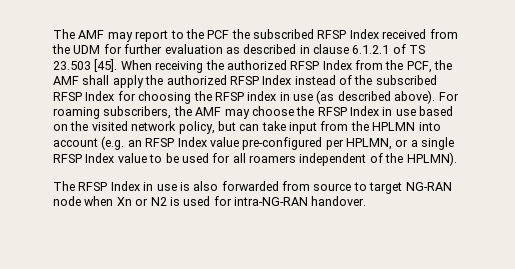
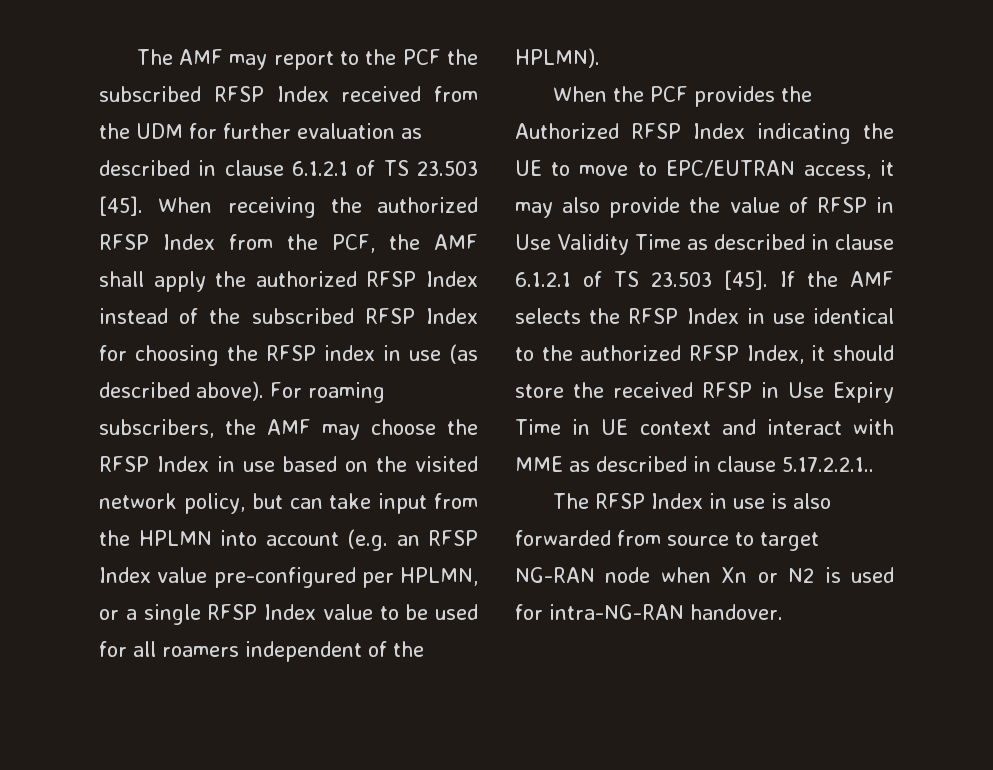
(457, 159) none -> [552,86,812,107] [515,123,894,144] [515,160,894,179] [515,197,894,218] [515,234,894,255] [515,270,894,290] [515,308,894,324] [515,345,894,364] [515,382,894,403] [515,419,894,435] [515,456,874,472] // When the PCF provides the Authorized RFSP Index indicating the UE to move to EPC/EUTRAN access, it may also provide the value of RFSP in Use Validity Time as described in clause 6.1.2.1 of TS 23.503 [45]. If the AMF selects the RFSP Index in use identical to the authorized RFSP Index, it should store the received RFSP in Use Expiry Time in UE context and interact with MME as described in clause 5.17.2.2.1..

